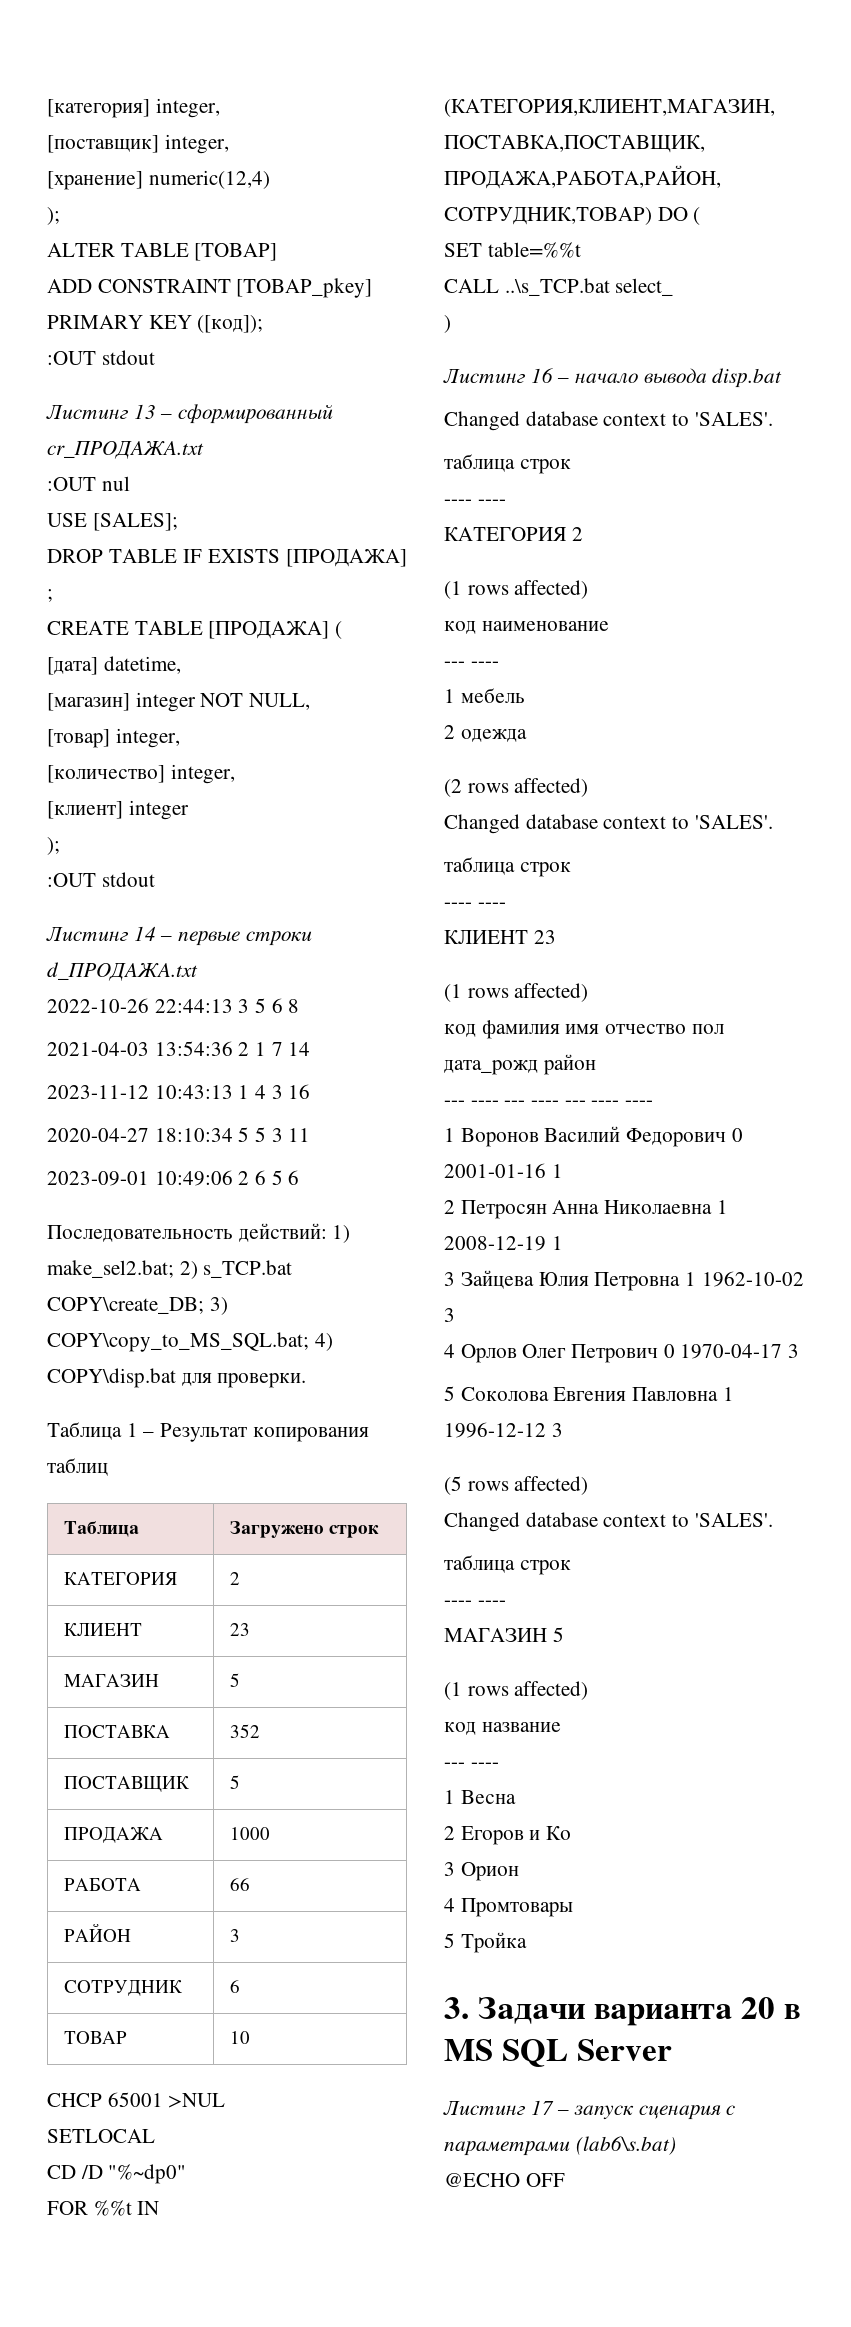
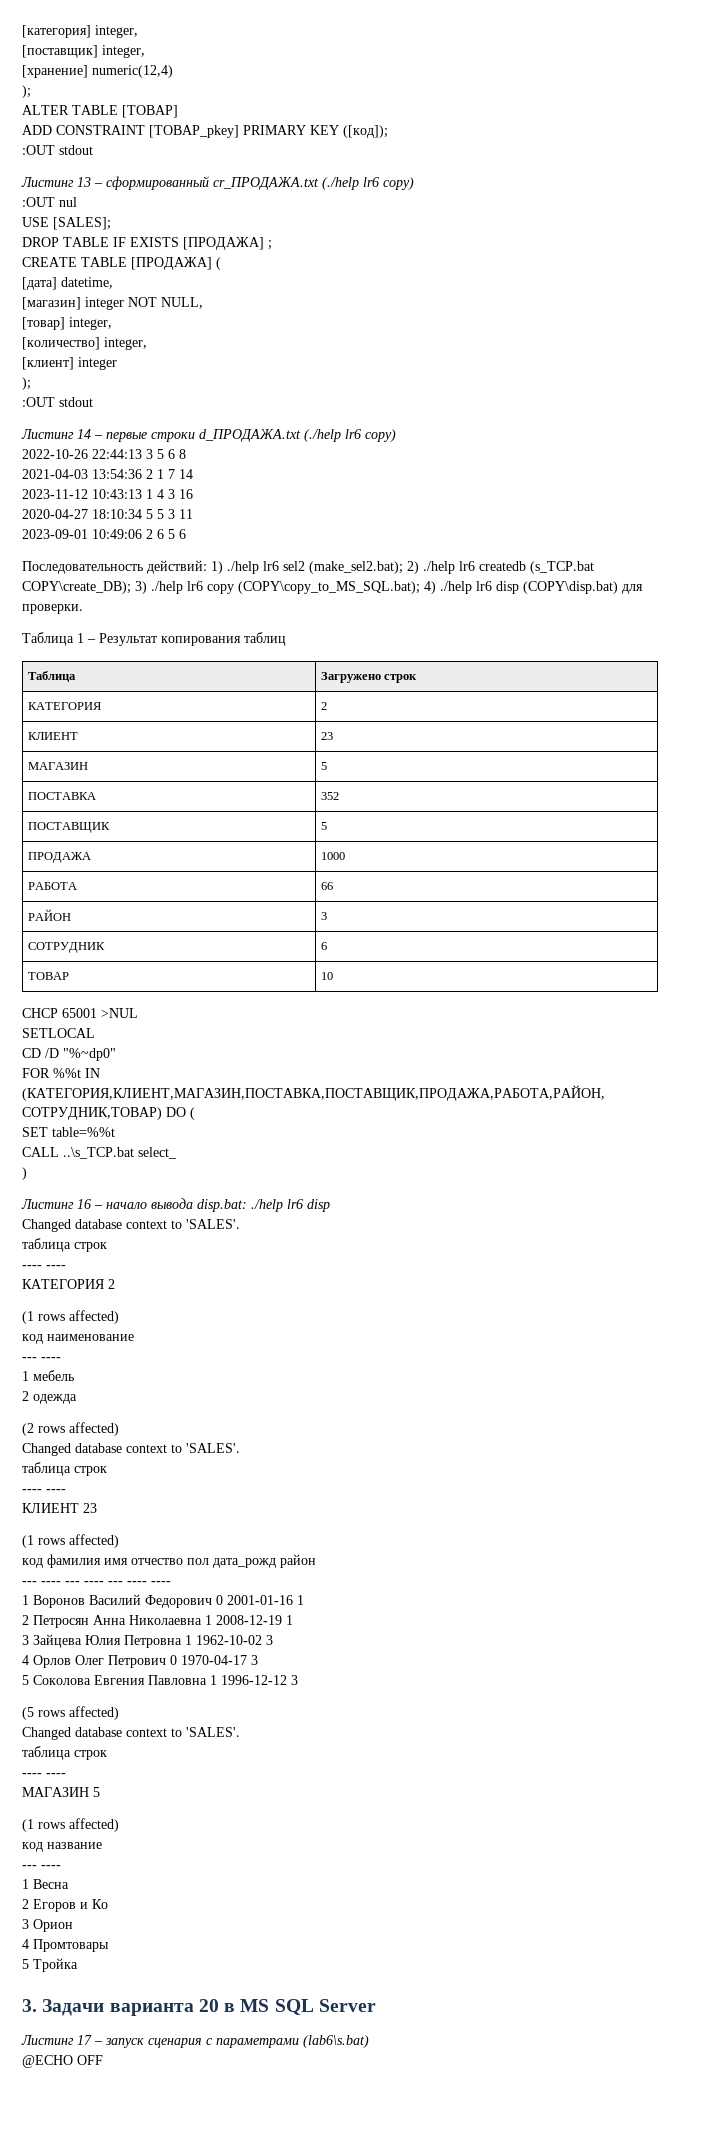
(204, 449) none -> [322,177,414,190] (./help lr6 copy)
(198, 971) none -> [304,429,396,442] (./help lr6 copy)
[47,1260,293,1279] [47,1297,228,1315] [47,1332,333,1352] [47,1368,176,1388] make_sel2.bat; 2) s_TCP.bat COPY\create_DB; 3) COPY\copy_to_MS_SQL.bat; 4) COPY\disp.bat -> [227,561,594,574] [22,581,618,594] ./help lr6 sel2 (make_sel2.bat); 2) ./help lr6 createdb (s_TCP.bat COPY\create_DB); 3) ./help lr6 copy (COPY\copy_to_MS_SQL.bat); 4) ./help lr6 disp (COPY\disp.bat)
[712,368,783,388] disp.bat -> [197,1199,330,1212] disp.bat: ./help lr6 disp

